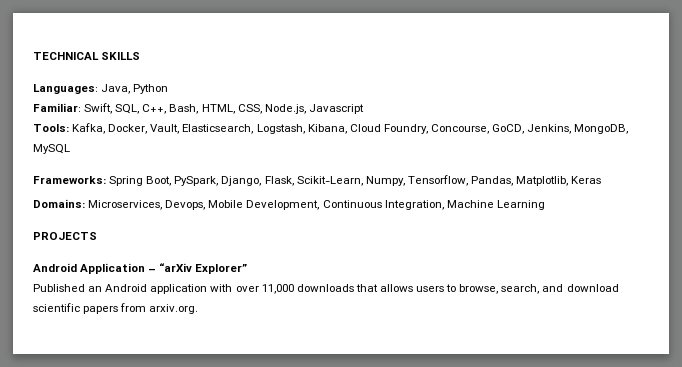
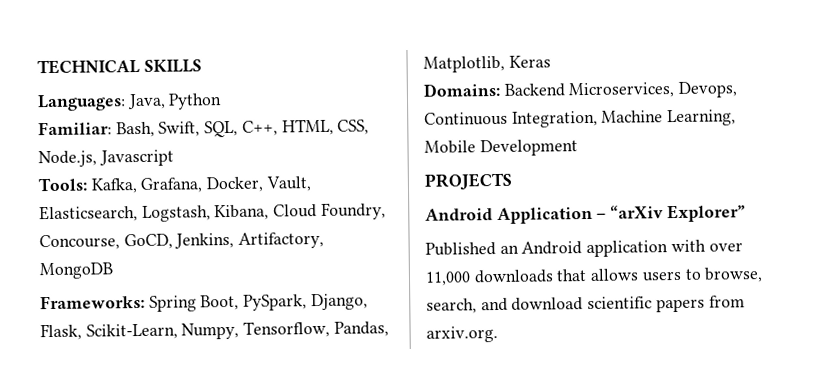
(81, 107) none -> [115,121,155,138] Bash,
[169,104,199,114] Bash, -> (278, 128) none
(106, 128) none -> [140,177,204,193] Grafana,
[574,124,629,134] [33,144,70,154] MongoDB, MySQL -> [238,231,325,249] [39,262,113,280] Artifactory, MongoDB
(85, 203) none -> [503,83,565,97] Backend
[208,200,320,210] Mobile Development, -> (738, 89) none
[496,200,545,210] Learning -> [667,109,737,127] [424,139,578,157] Learning, Mobile Development

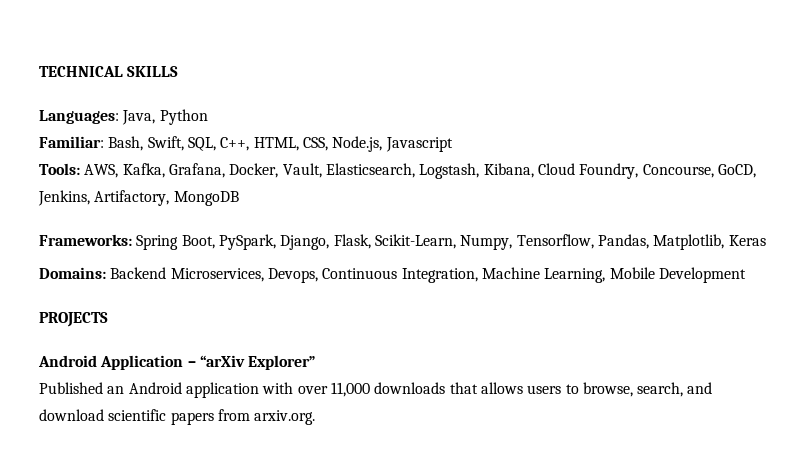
(87, 184) none -> [84,164,119,178] AWS,

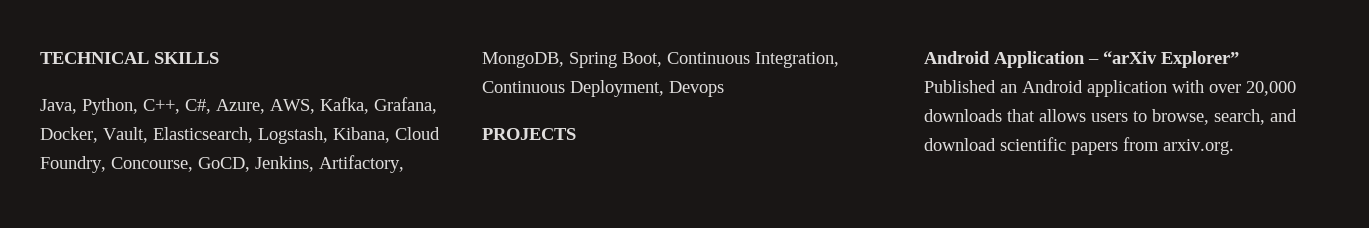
[39,109,208,125] [39,136,453,152] [39,163,80,175] Languages: Java, Python // Familiar: Bash, Swift, SQL, C++, HTML, CSS, Node.js, Javascript // Tools: -> [40,98,265,115] Java, Python, C++, C#, Azure,
[173,191,239,206] [39,234,766,250] [39,267,746,283] MongoDB // Frameworks: Spring Boot, PySpark, Django, Flask, Scikit-Learn, Numpy, Tensorflow, Pandas, Matplotlib, Keras // Domains: Backend Microservices, Devops, Continuous Integration, Machine Learning, Mobile Development -> [482,52,839,68] [482,80,724,97] MongoDB, Spring Boot, Continuous Integration, Continuous Deployment, Devops
[330,382,370,397] 11,000 -> [1246,81,1296,96] 20,000

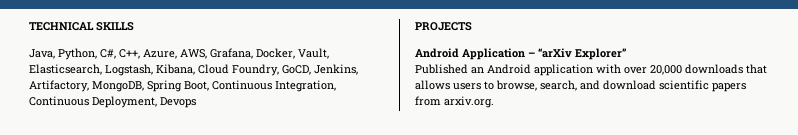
[143,99,211,114] C++, C#, -> [100,49,140,59] C#, C++,
[320,97,369,114] Kafka, -> (207, 54) none
[111,157,193,172] Concourse, -> (279, 70) none

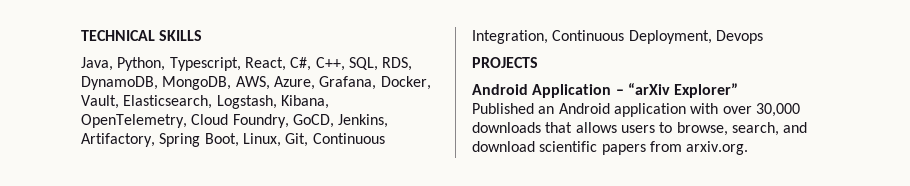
[100,49,207,59] C#, C++, Azure, AWS, -> [169,57,413,71] [81,76,315,90] Typescript, React, C#, C++, SQL, RDS, DynamoDB, MongoDB, AWS, Azure,
(195, 69) none -> [81,114,187,128] OpenTelemetry,
[92,81,144,92] MongoDB, -> (155, 140) none
(209, 86) none -> [242,133,309,147] Linux, Git,
[650,65,682,75] 20,000 -> [755,103,800,117] 30,000

